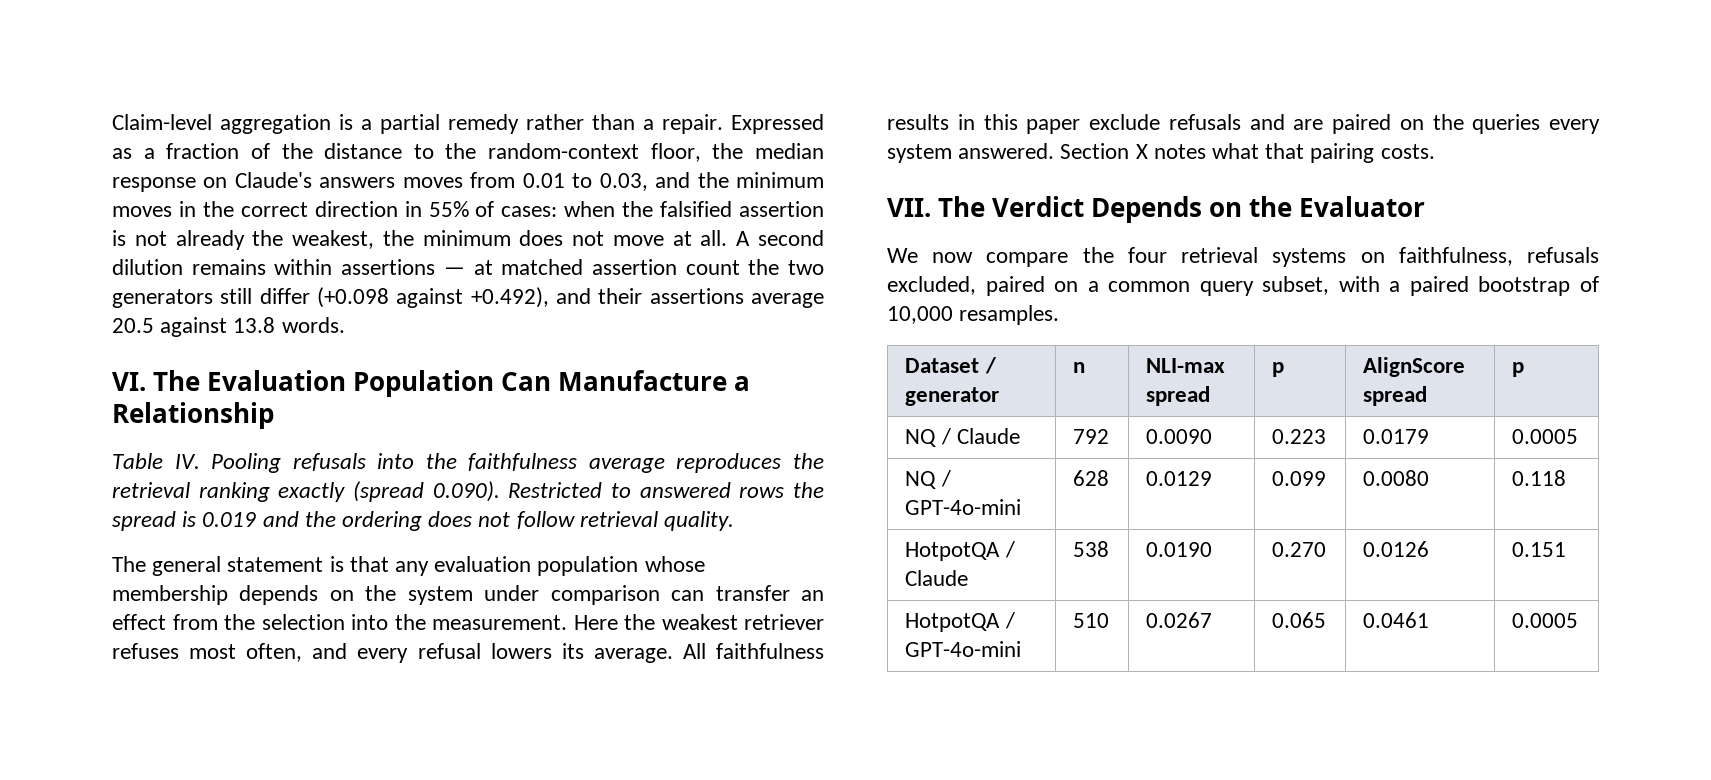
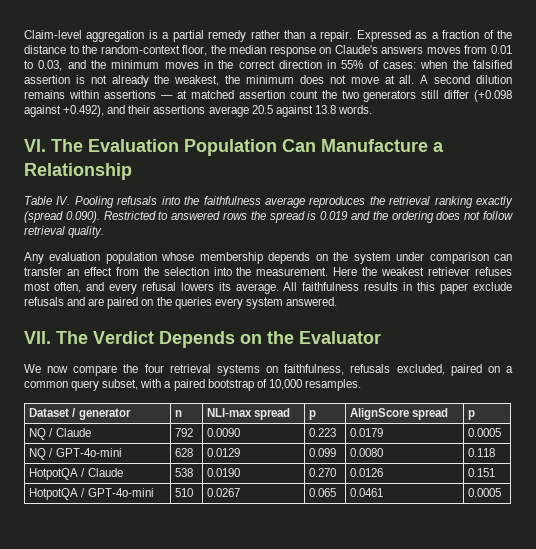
[112,556,430,576] The general statement is that any -> [24,252,44,264] Any
[1060,143,1435,163] Section X notes what that pairing costs. -> (337, 301) none

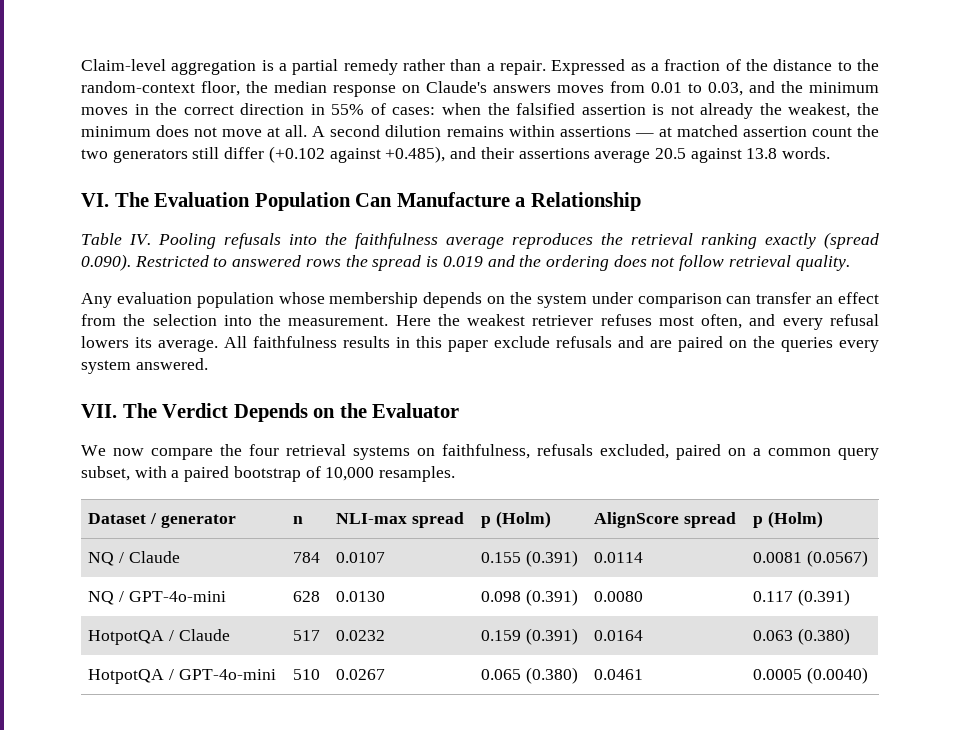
[474,90,513,102] [24,105,105,117] (+0.098 against +0.492), -> [268,146,446,163] (+0.102 against +0.485),
(317, 415) none -> [496,511,552,528] (Holm)
(476, 415) none -> [768,511,824,528] (Holm)
[175,428,194,437] [207,428,241,437] [309,428,337,437] [350,428,384,437] [468,428,502,437] 792 | 0.0090 | 0.223 | 0.0179 | 0.0005 -> [293,552,321,563] [336,552,386,563] [481,550,579,567] [594,552,644,563] [753,550,869,567] 784 | 0.0107 | 0.155 (0.391) | 0.0114 | 0.0081 (0.0567)
[207,448,241,457] [309,448,337,457] 0.0129 | 0.099 -> [336,591,386,602] [481,589,579,606] 0.0130 | 0.098 (0.391)
[468,448,496,457] 0.118 -> [753,589,851,606] 0.117 (0.391)
[175,468,194,477] [207,468,241,477] [309,468,337,477] [350,468,384,477] [468,468,496,477] 538 | 0.0190 | 0.270 | 0.0126 | 0.151 -> [293,630,321,641] [336,630,386,641] [481,628,579,645] [594,630,644,641] [753,628,851,645] 517 | 0.0232 | 0.159 (0.391) | 0.0164 | 0.063 (0.380)
(337, 492) none -> [526,667,579,684] (0.380)
(502, 492) none -> [807,667,869,684] (0.0040)

